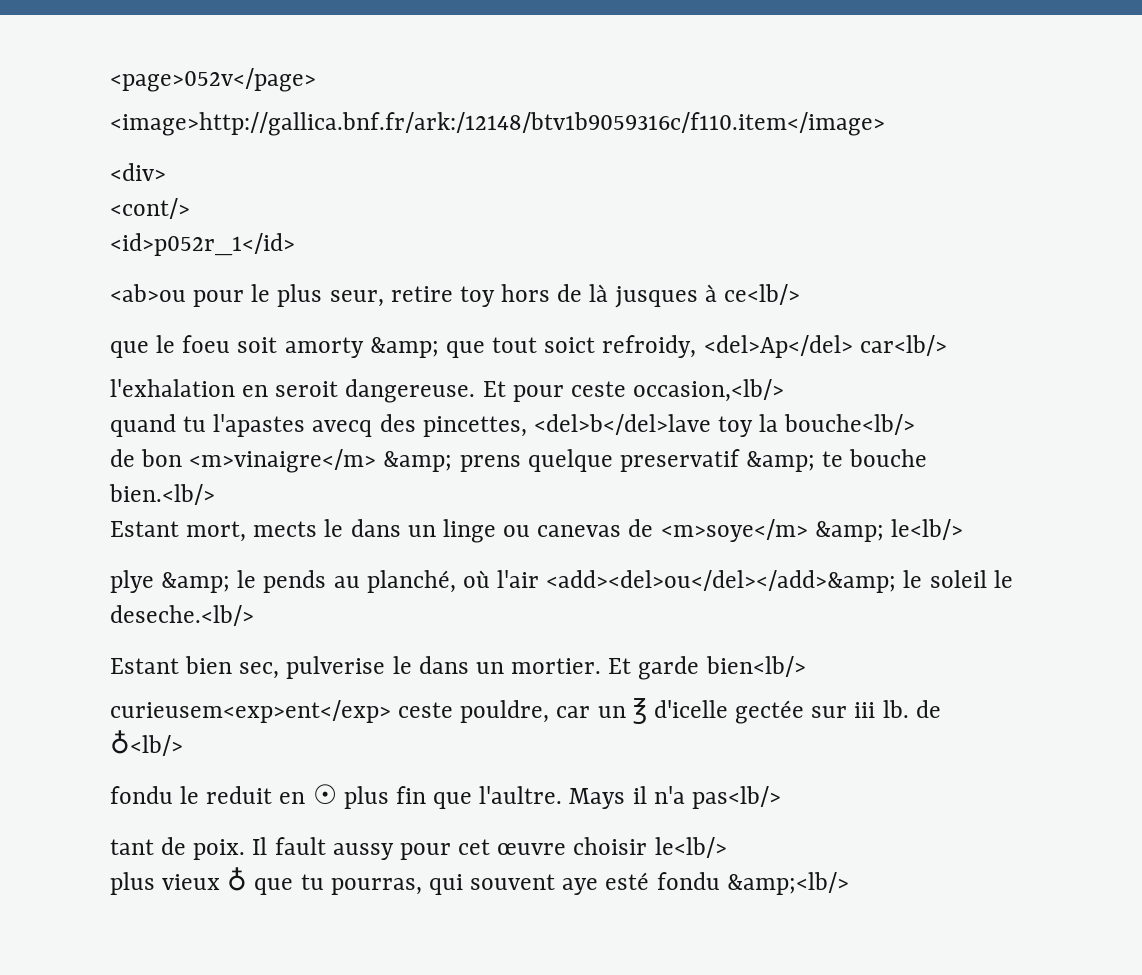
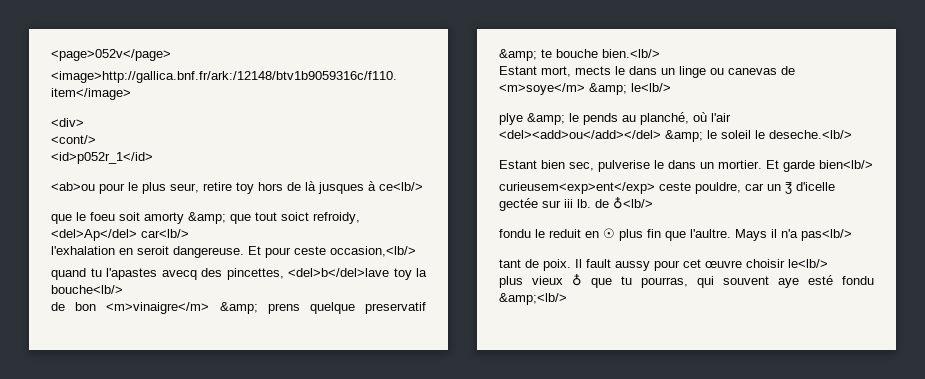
[546,570,897,593] <add><del>ou</del></add>&amp; -> [499,130,703,142] <del><add>ou</add></del> &amp;

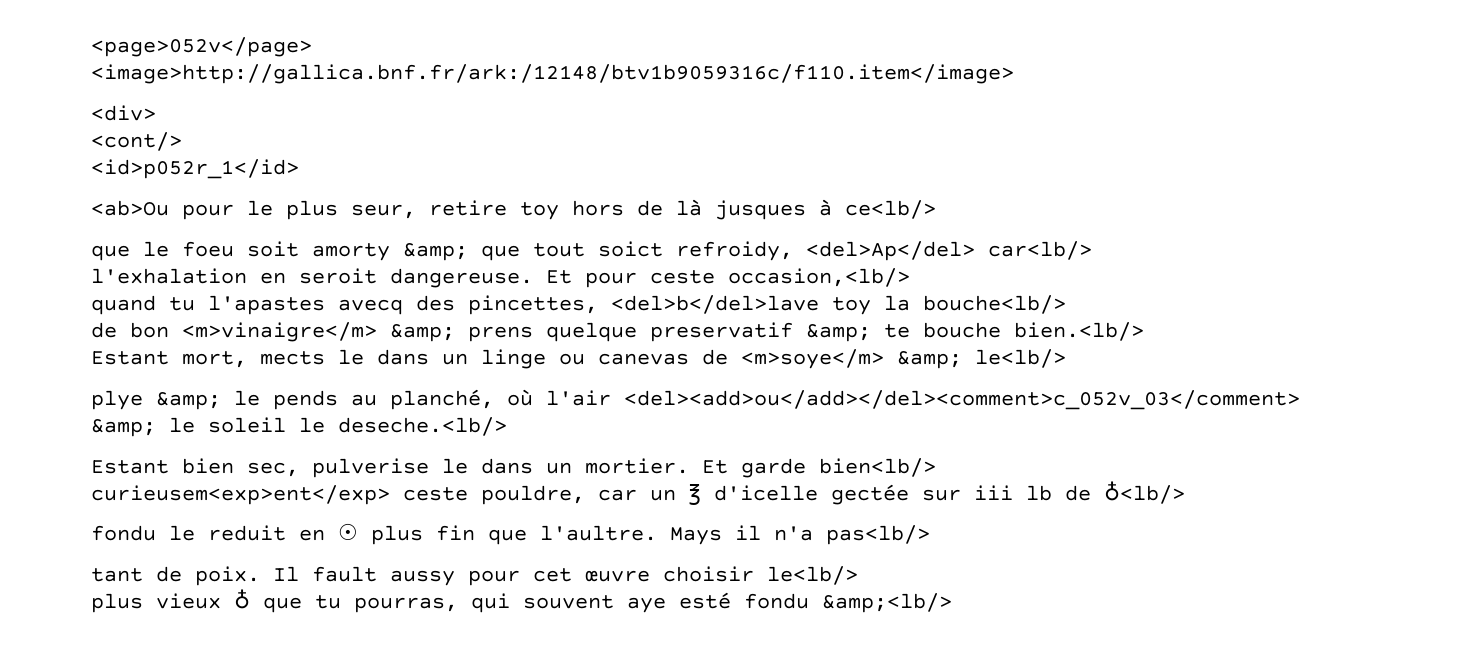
[51,182,95,191] <ab>ou -> [91,200,169,216] <ab>Ou
[499,130,661,139] <del><add>ou</add></del> -> [624,390,1300,410] <del><add>ou</add></del><comment>c_052v_03</comment>
[577,199,591,208] lb. -> [1026,485,1052,501] lb

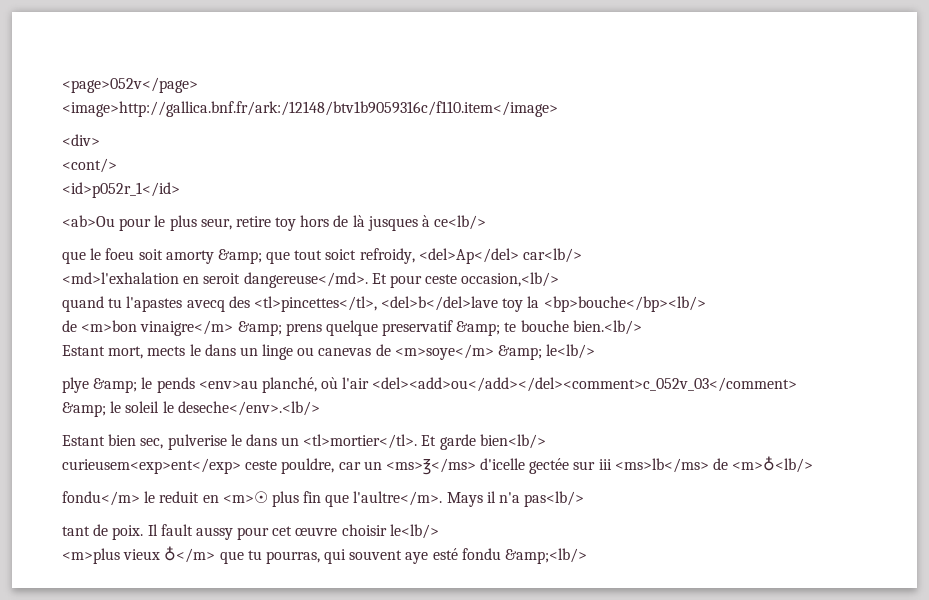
[91,268,247,284] l'exhalation -> [62,272,179,284] <md>l'exhalation
[390,268,533,288] dangereuse. -> [243,272,368,288] dangereuse</md>.
[468,295,598,315] pincettes, -> [253,296,377,312] <tl>pincettes</tl>,
[923,295,1066,314] [91,322,377,342] bouche<lb/> // de bon <m>vinaigre</m> -> [543,296,706,312] [62,320,234,336] <bp>bouche</bp><lb/> // de <m>bon vinaigre</m>
[351,394,377,406] au -> [198,380,258,389] <env>au
[338,417,507,436] deseche.<lb/> -> [177,401,320,416] deseche</env>.<lb/>
[585,458,689,474] mortier. -> [303,434,418,449] <tl>mortier</tl>.
[689,484,701,505] ℥ -> [385,458,476,475] <ms>℥</ms>
[1026,481,1185,504] [91,525,156,541] lb de ♁<lb/> // fondu -> [614,456,814,473] [62,491,140,506] <ms>lb</ms> de <m>♁<lb/> // fondu</m>
[338,523,358,540] ☉ -> [222,491,268,503] <m>☉
[540,525,657,541] l'aultre. -> [353,491,443,506] l'aultre</m>.
[91,589,250,613] plus vieux ♁ -> [62,546,216,564] <m>plus vieux ♁</m>

